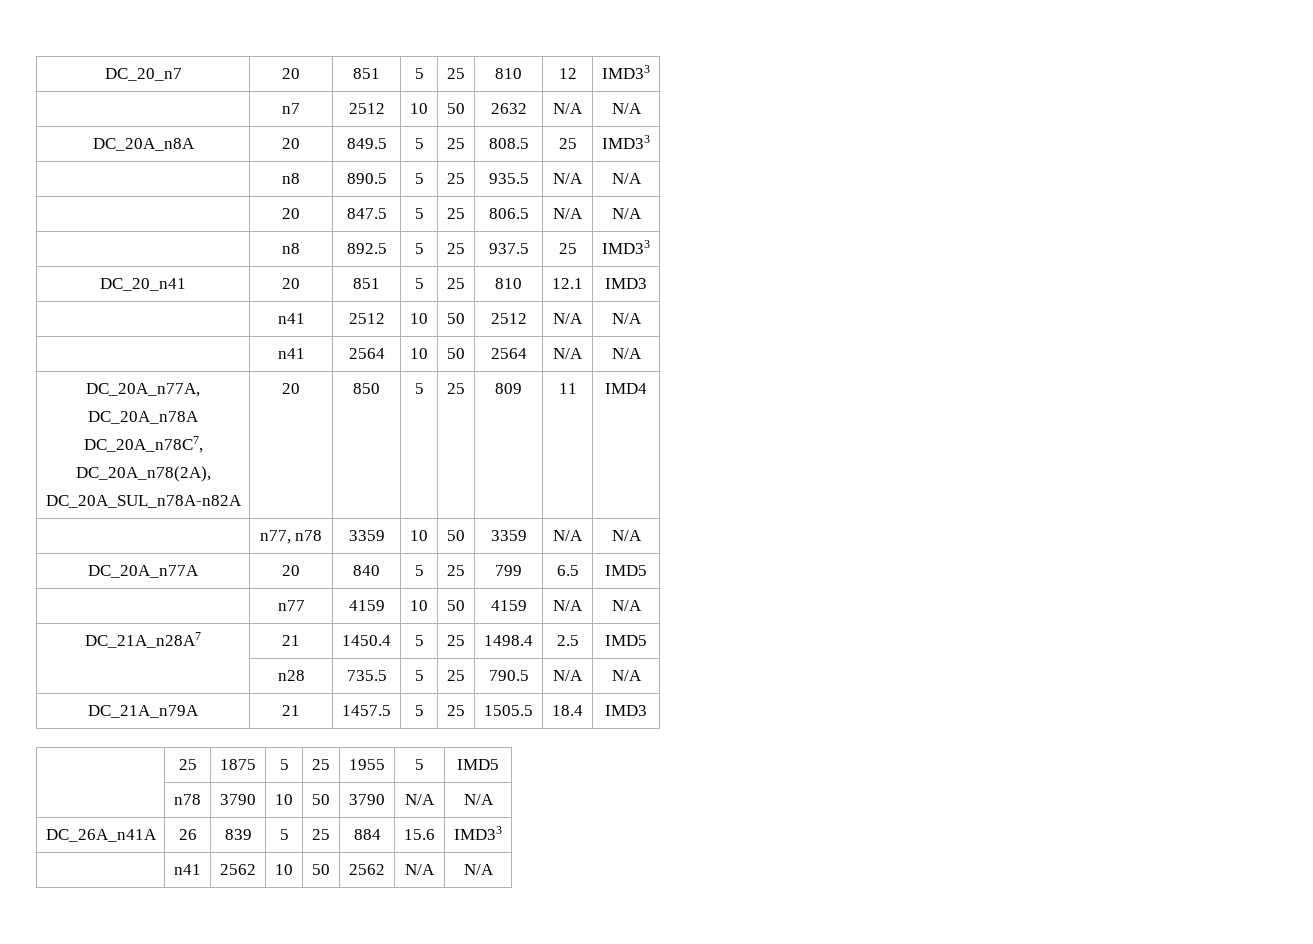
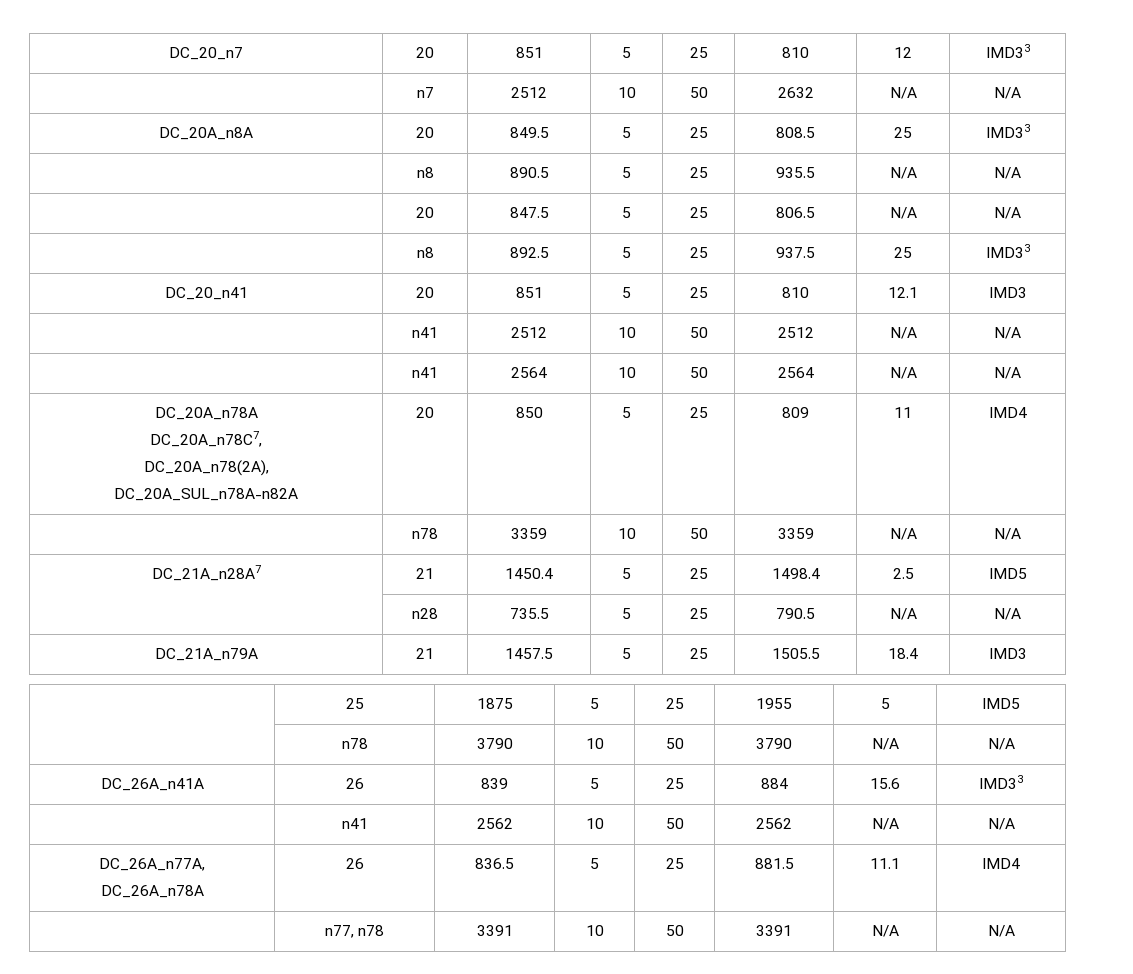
[86,383,200,397] DC_20A_n77A, // -> (1021, 373) none
[259,530,291,544] n77, -> (1027, 412) none
[88,565,199,578] [282,565,300,576] [353,565,380,576] [414,565,424,576] [447,565,465,576] [495,565,522,576] [556,565,579,576] [605,565,647,576] [277,600,305,611] [348,600,385,611] [410,600,428,611] [447,600,465,611] [490,600,527,611] [553,600,583,611] [611,600,642,611] // DC_20A_n77A | 20 | 840 | 5 | 25 | 799 | 6.5 | IMD5 // | n77 | 4159 | 10 | 50 | 4159 | N/A | N/A -> (1021, 534) none
(494, 869) none -> [99,858,205,871] [100,885,204,898] [345,858,364,869] [474,858,514,869] [590,858,599,869] [665,858,684,869] [754,858,794,869] [870,858,900,869] [982,858,1020,869] [324,925,385,938] [476,925,513,936] [585,925,604,936] [665,925,684,936] [756,925,792,936] [871,925,899,937] [987,925,1015,937] // DC_26A_n77A, // DC_26A_n78A | 26 | 836.5 | 5 | 25 | 881.5 | 11.1 | IMD4 // | n77, n78 | 3391 | 10 | 50 | 3391 | N/A | N/A

